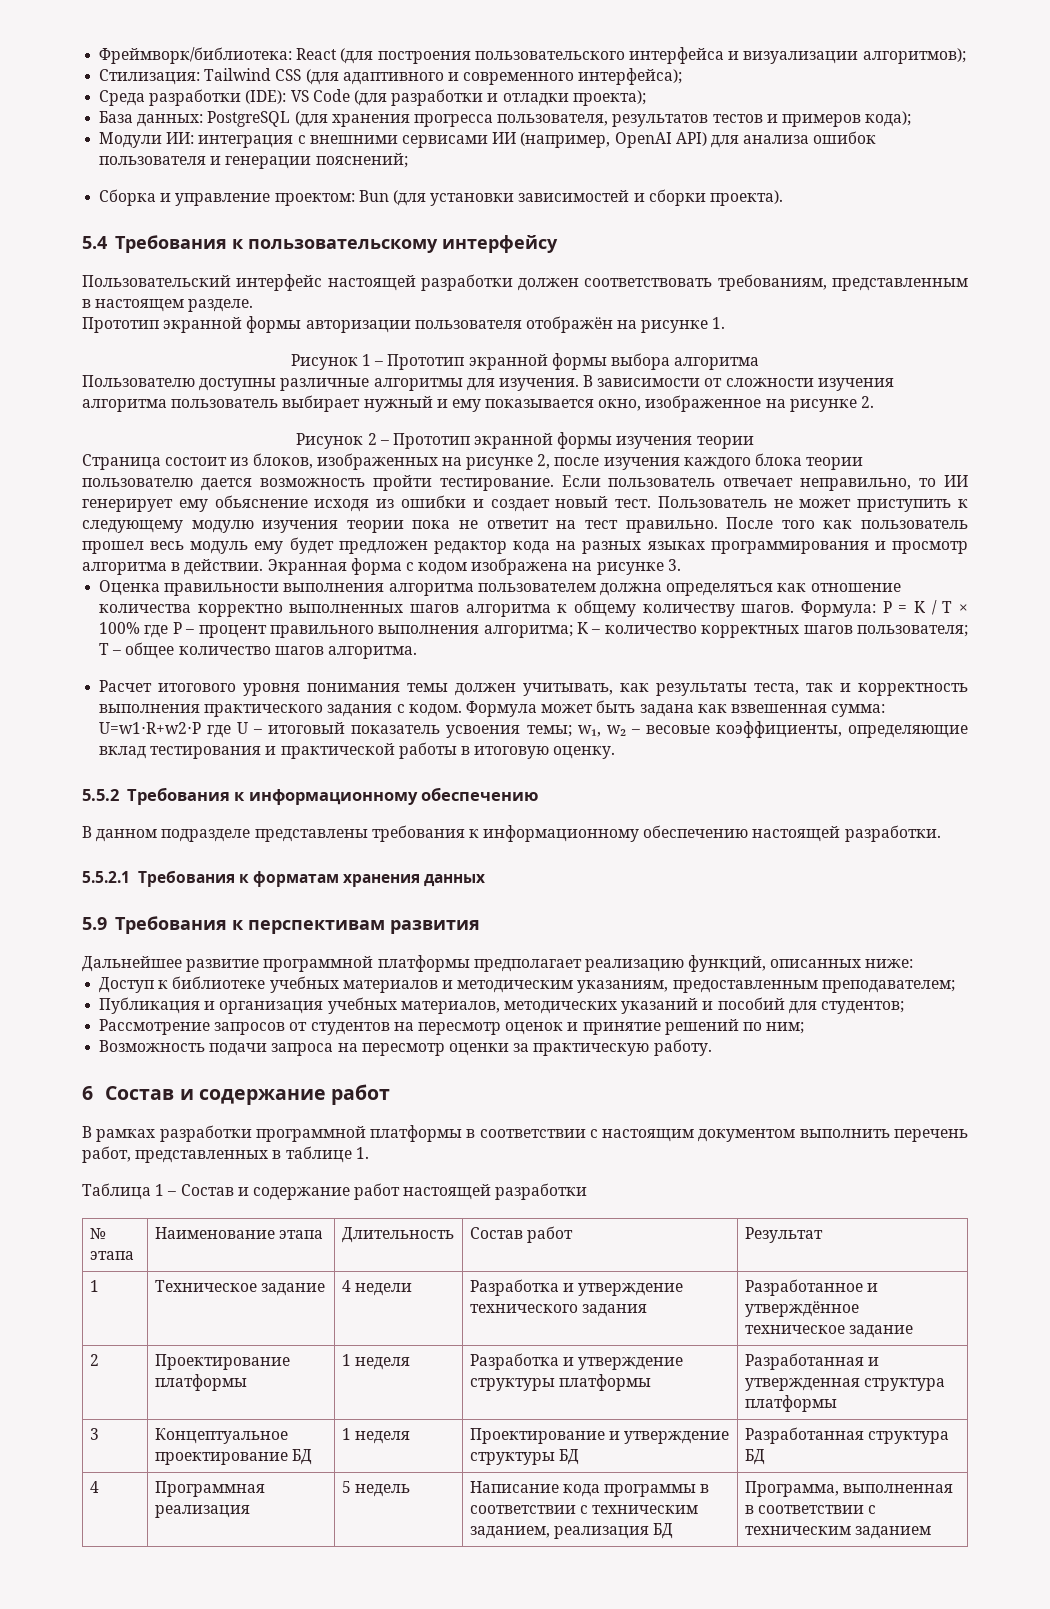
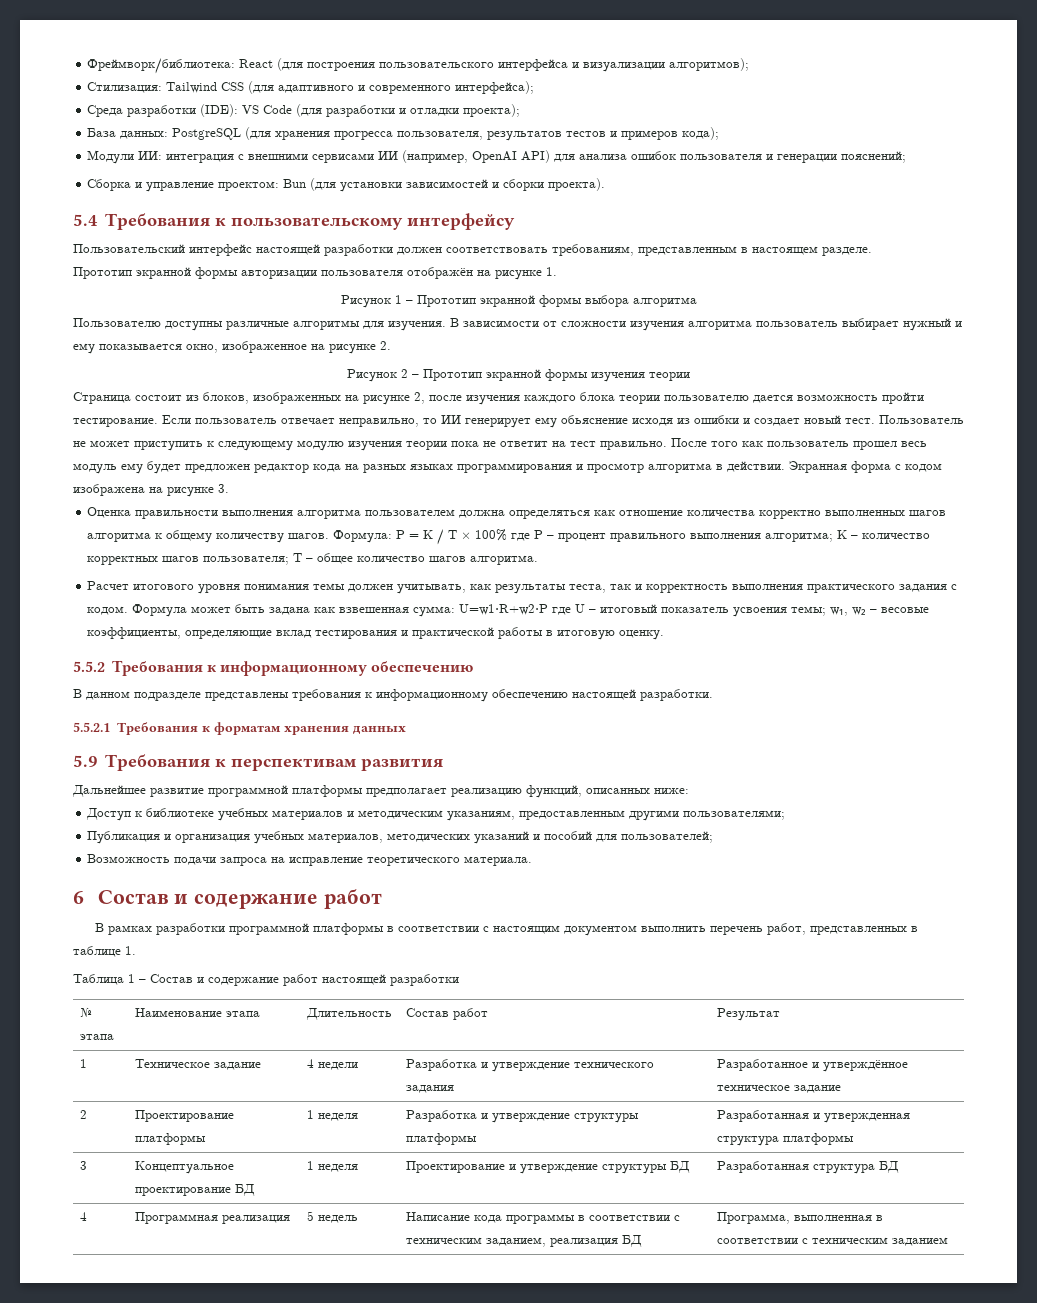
[821,980,955,993] преподавателем; -> [629,810,786,821] другими пользователями;
[820,1001,904,1014] [99,1019,805,1035] студентов; // Рассмотрение запросов от студентов на пересмотр оценок и принятие решений по ним; -> [621,831,714,843] пользователей;
[361,1039,712,1056] пересмотр оценки за практическую работу. -> [289,856,533,866] исправление теоретического материала.

